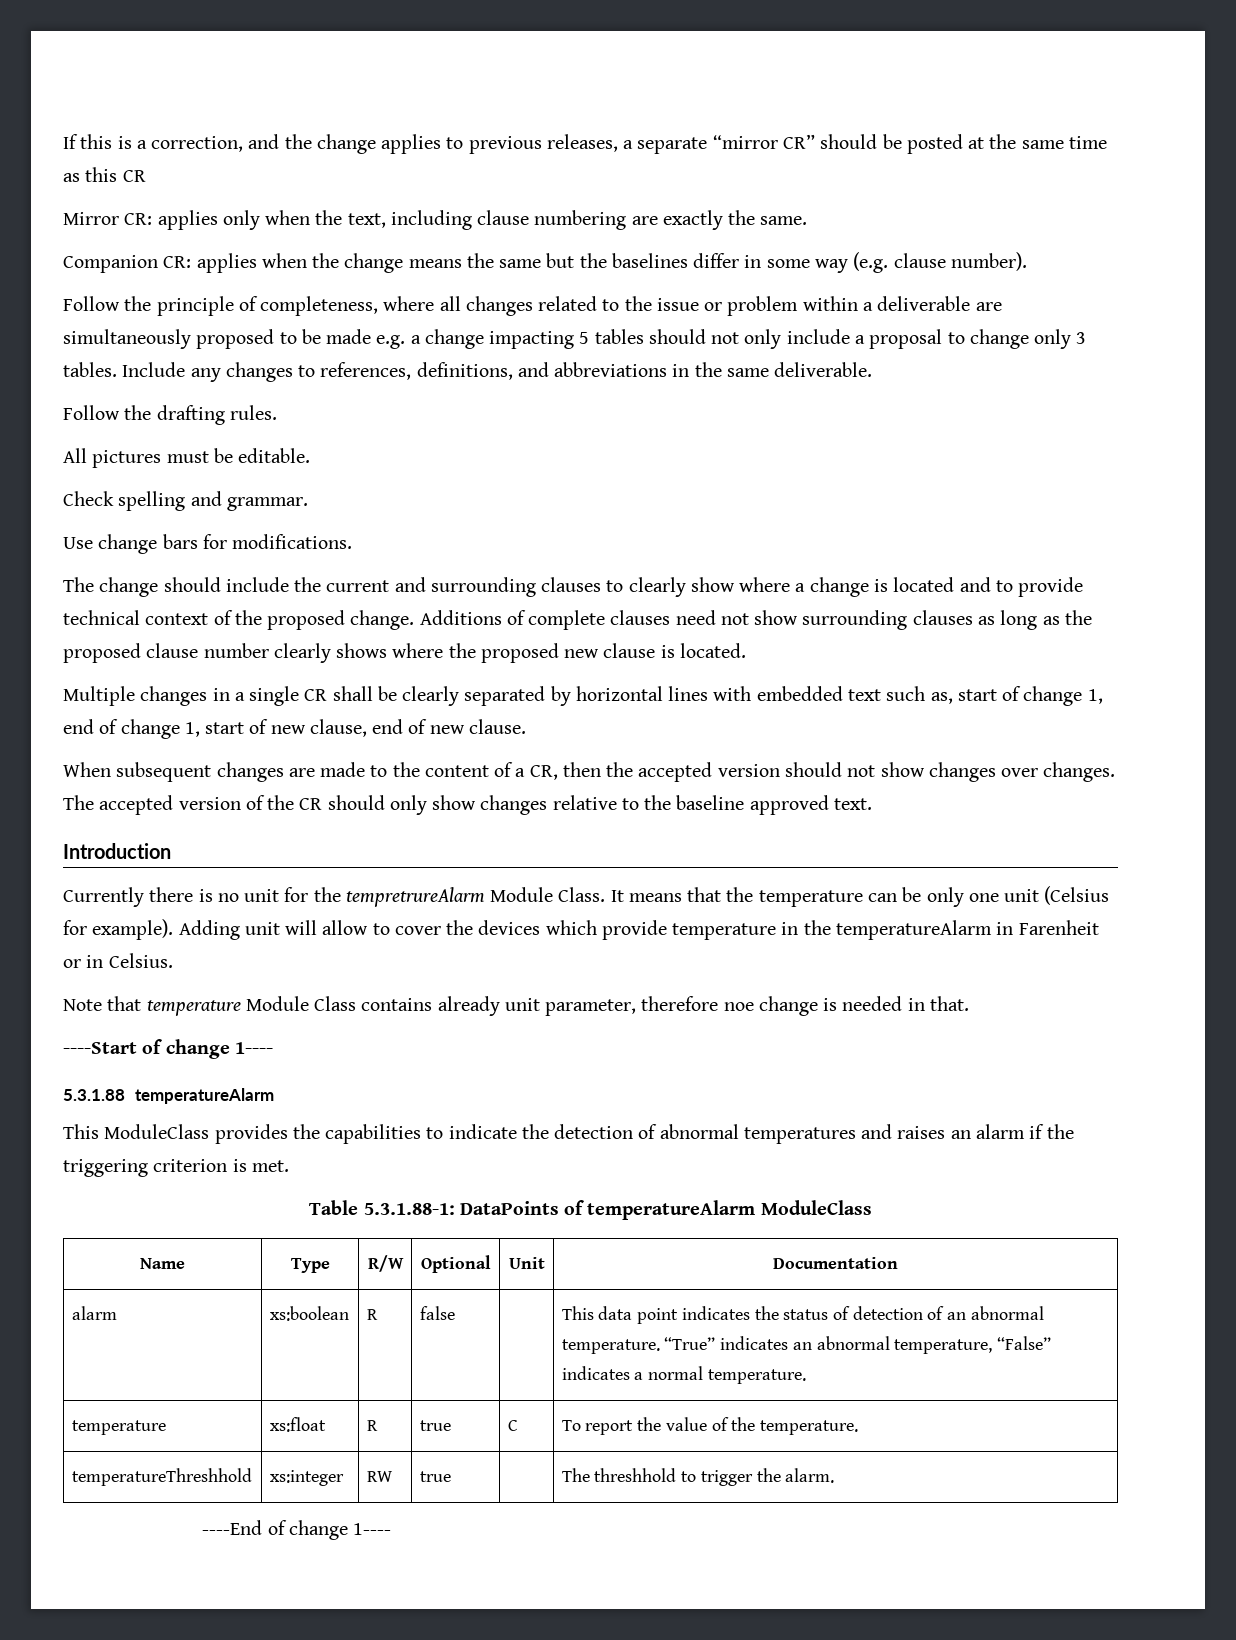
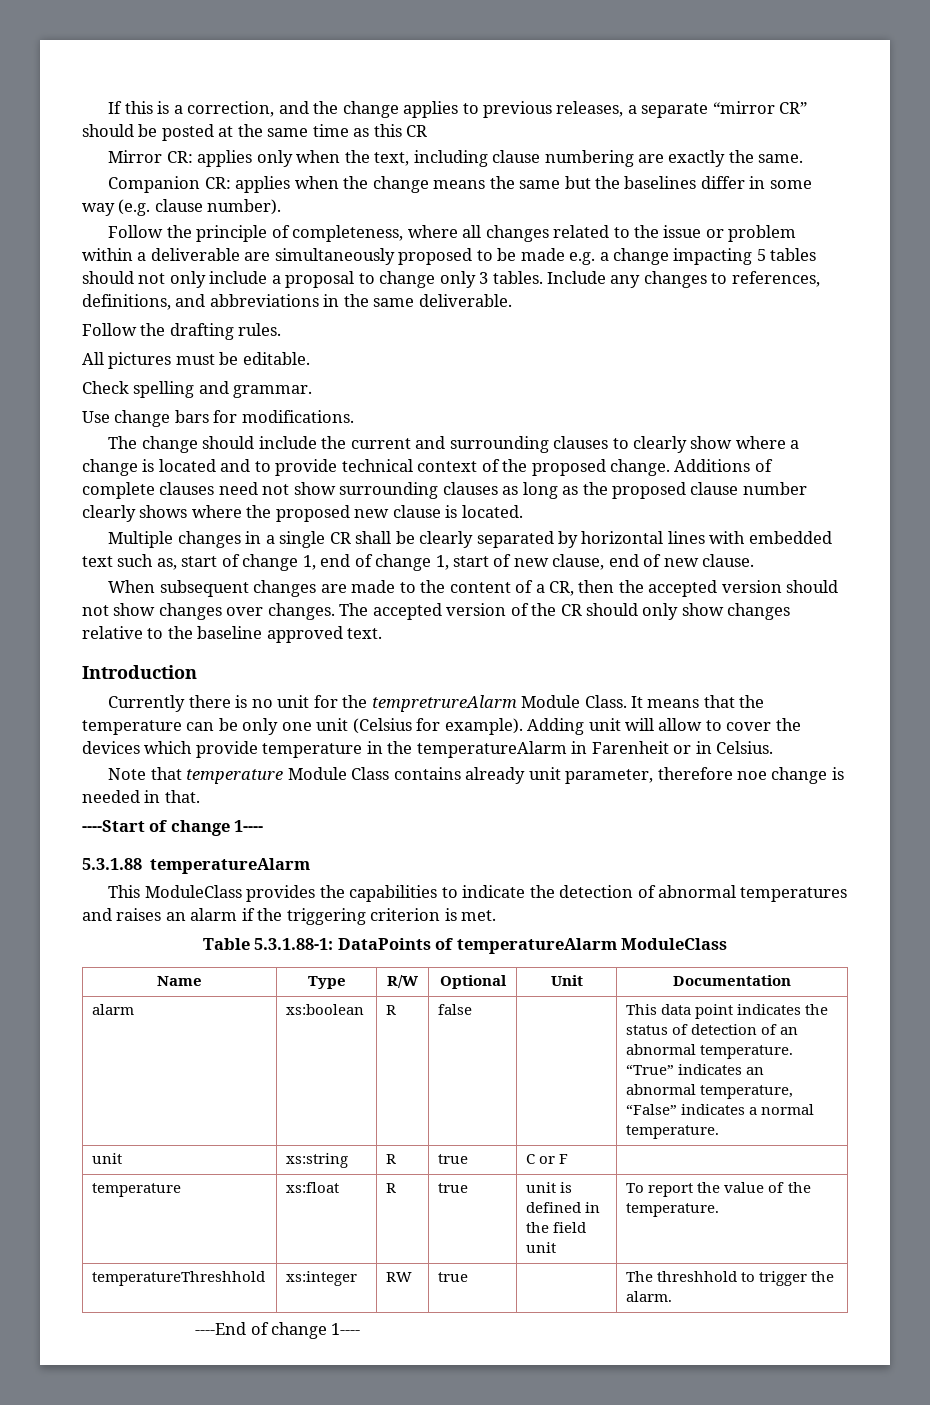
[71,1420,166,1435] [269,1417,326,1432] [366,1420,378,1431] [419,1420,451,1431] [507,1420,518,1431] temperature | xs:float | R | true | C -> [92,1153,123,1164] [286,1153,349,1168] [386,1154,397,1164] [438,1154,469,1164] [526,1154,569,1164] [92,1183,182,1197] [286,1182,340,1193] [386,1183,397,1193] [438,1183,469,1193] [526,1182,573,1193] [526,1202,601,1213] [526,1222,587,1233] [526,1242,557,1253] unit | xs:string | R | true | C or F | // temperature | xs:float | R | true | unit is defined in the field unit

